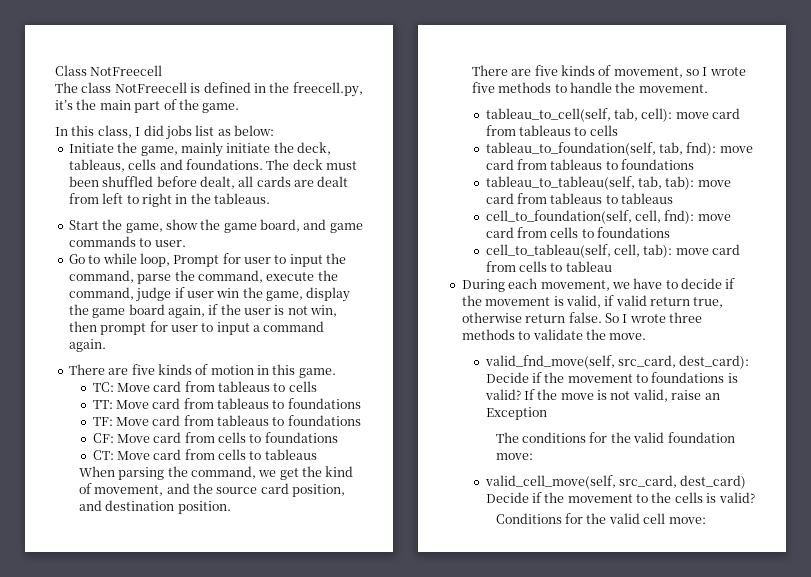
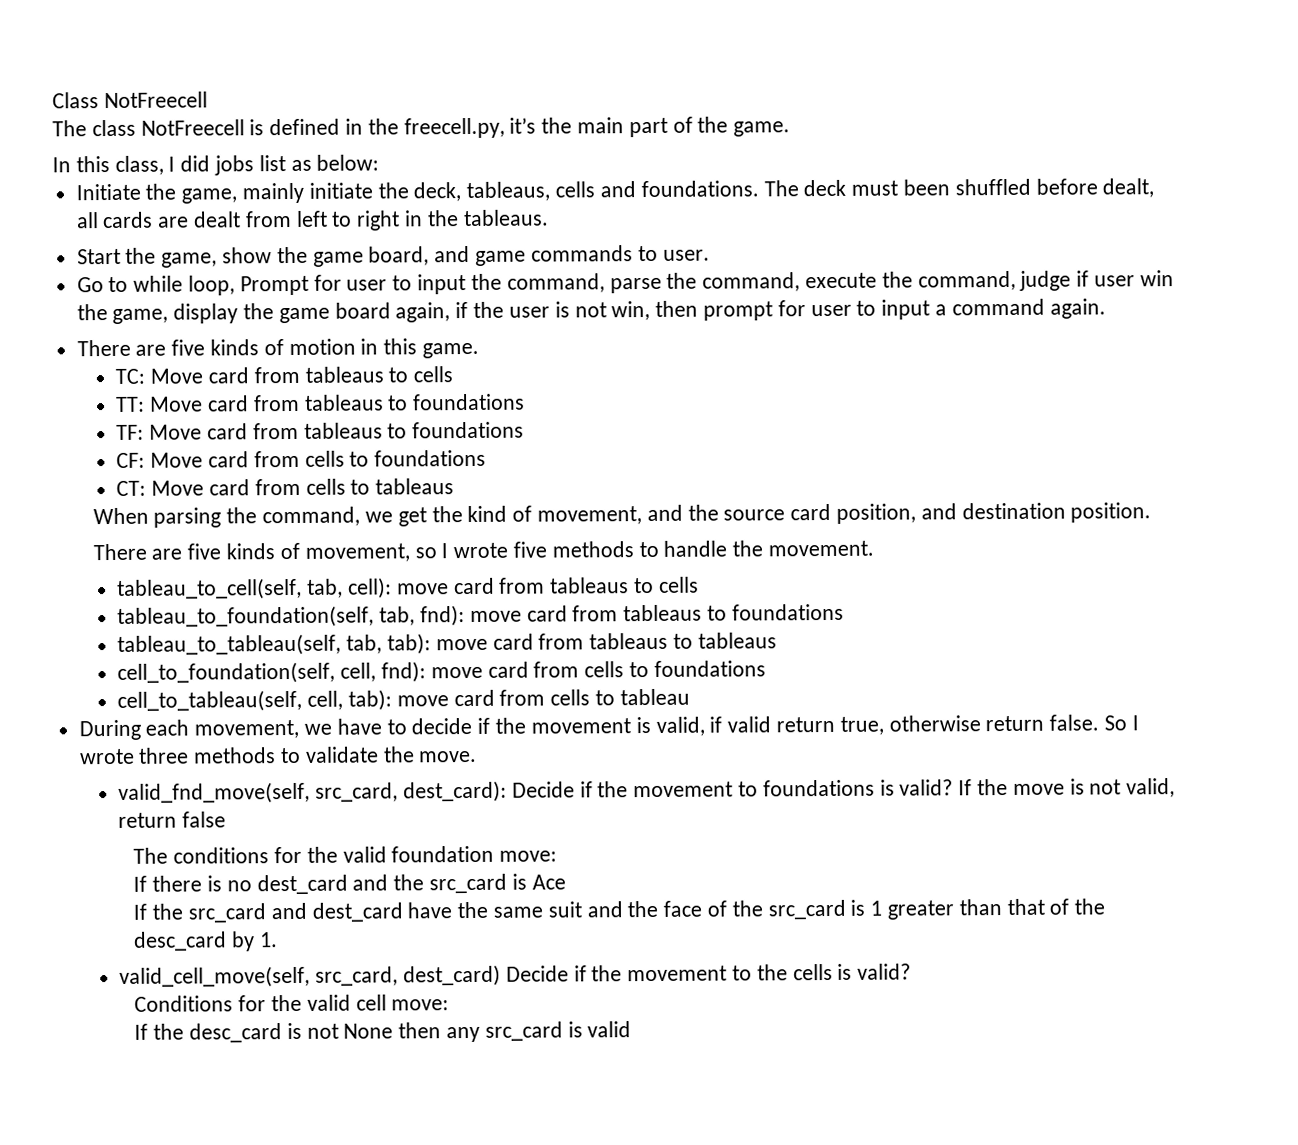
[671,390,720,400] [485,407,547,420] raise an Exception -> [118,811,227,828] return false
(533, 456) none -> [133,873,566,895] [133,898,1106,923] [133,931,278,952] // If there is no dest_card and the src_card is Ace // If the src_card and dest_card have the same suit and the face of the src_card is 1 greater than that of the desc_card by 1.
(706, 520) none -> [134,1021,632,1043] // If the desc_card is not None then any src_card is valid

